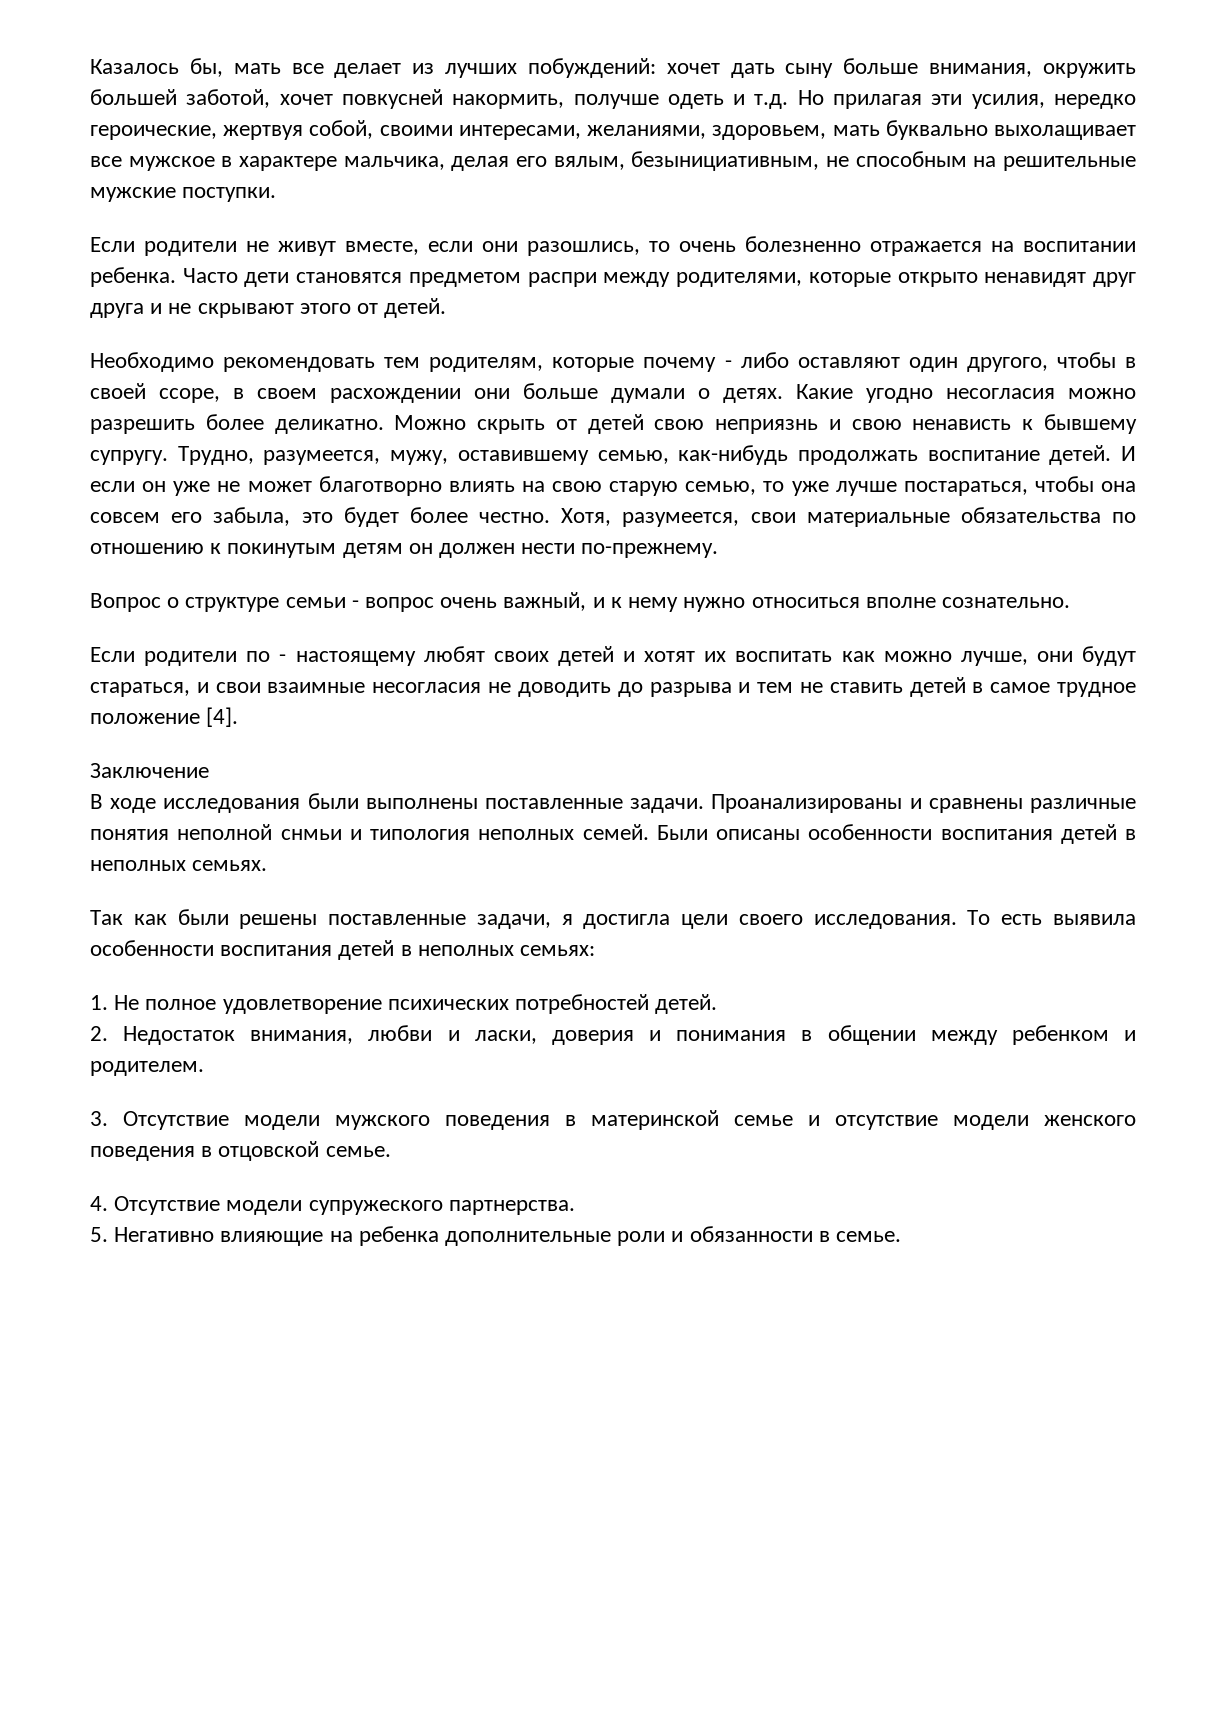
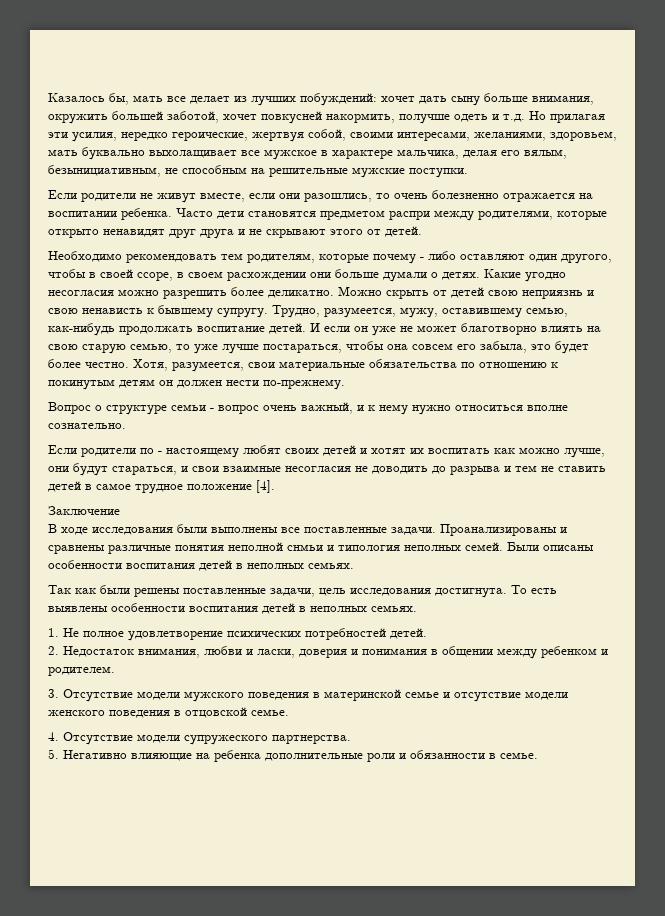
(478, 803) none -> [281,527,300,533] все
[561,914,957,929] я достигла цели своего исследования. -> [319,588,507,598] цель исследования достигнута.
[1052,914,1136,925] [90,940,596,960] выявила особенности воспитания детей в неполных семьях: -> [48,603,417,614] выявлены особенности воспитания детей в неполных семьях.

